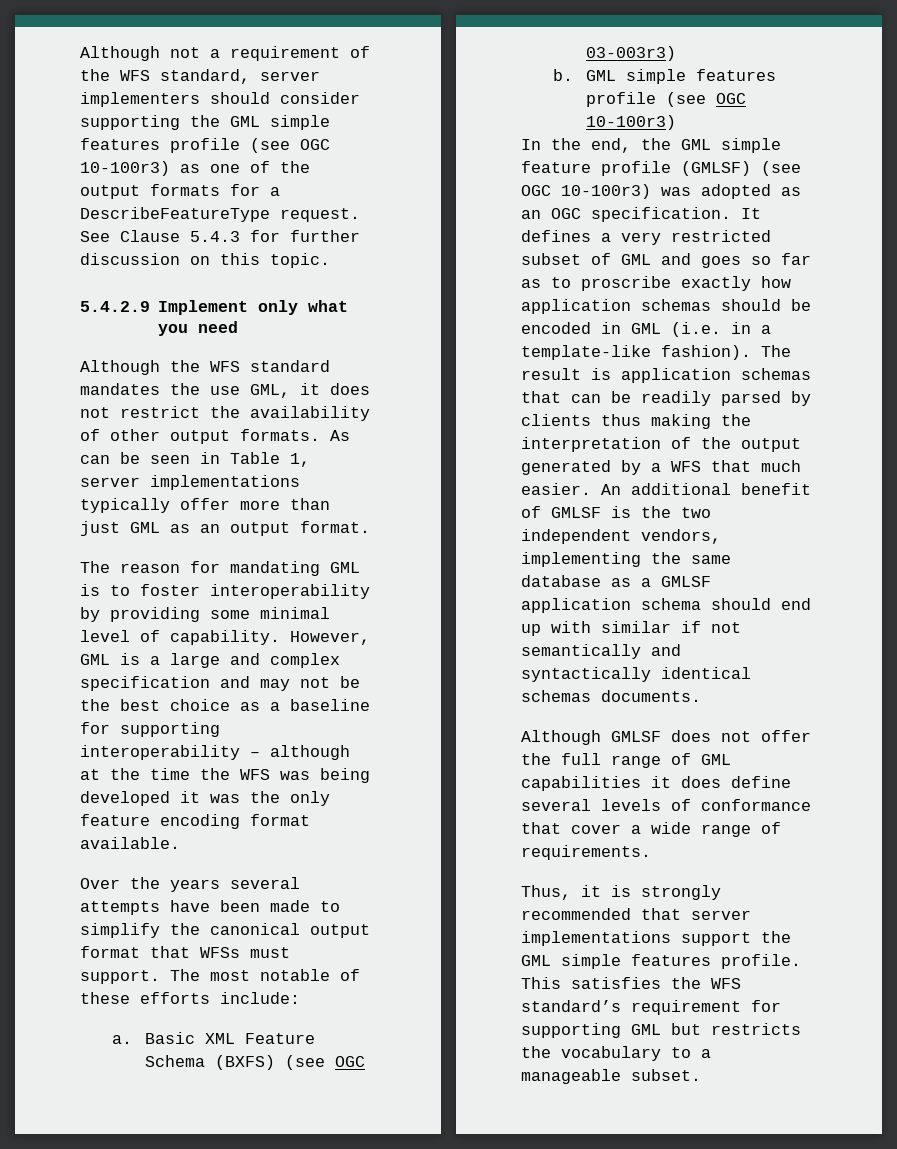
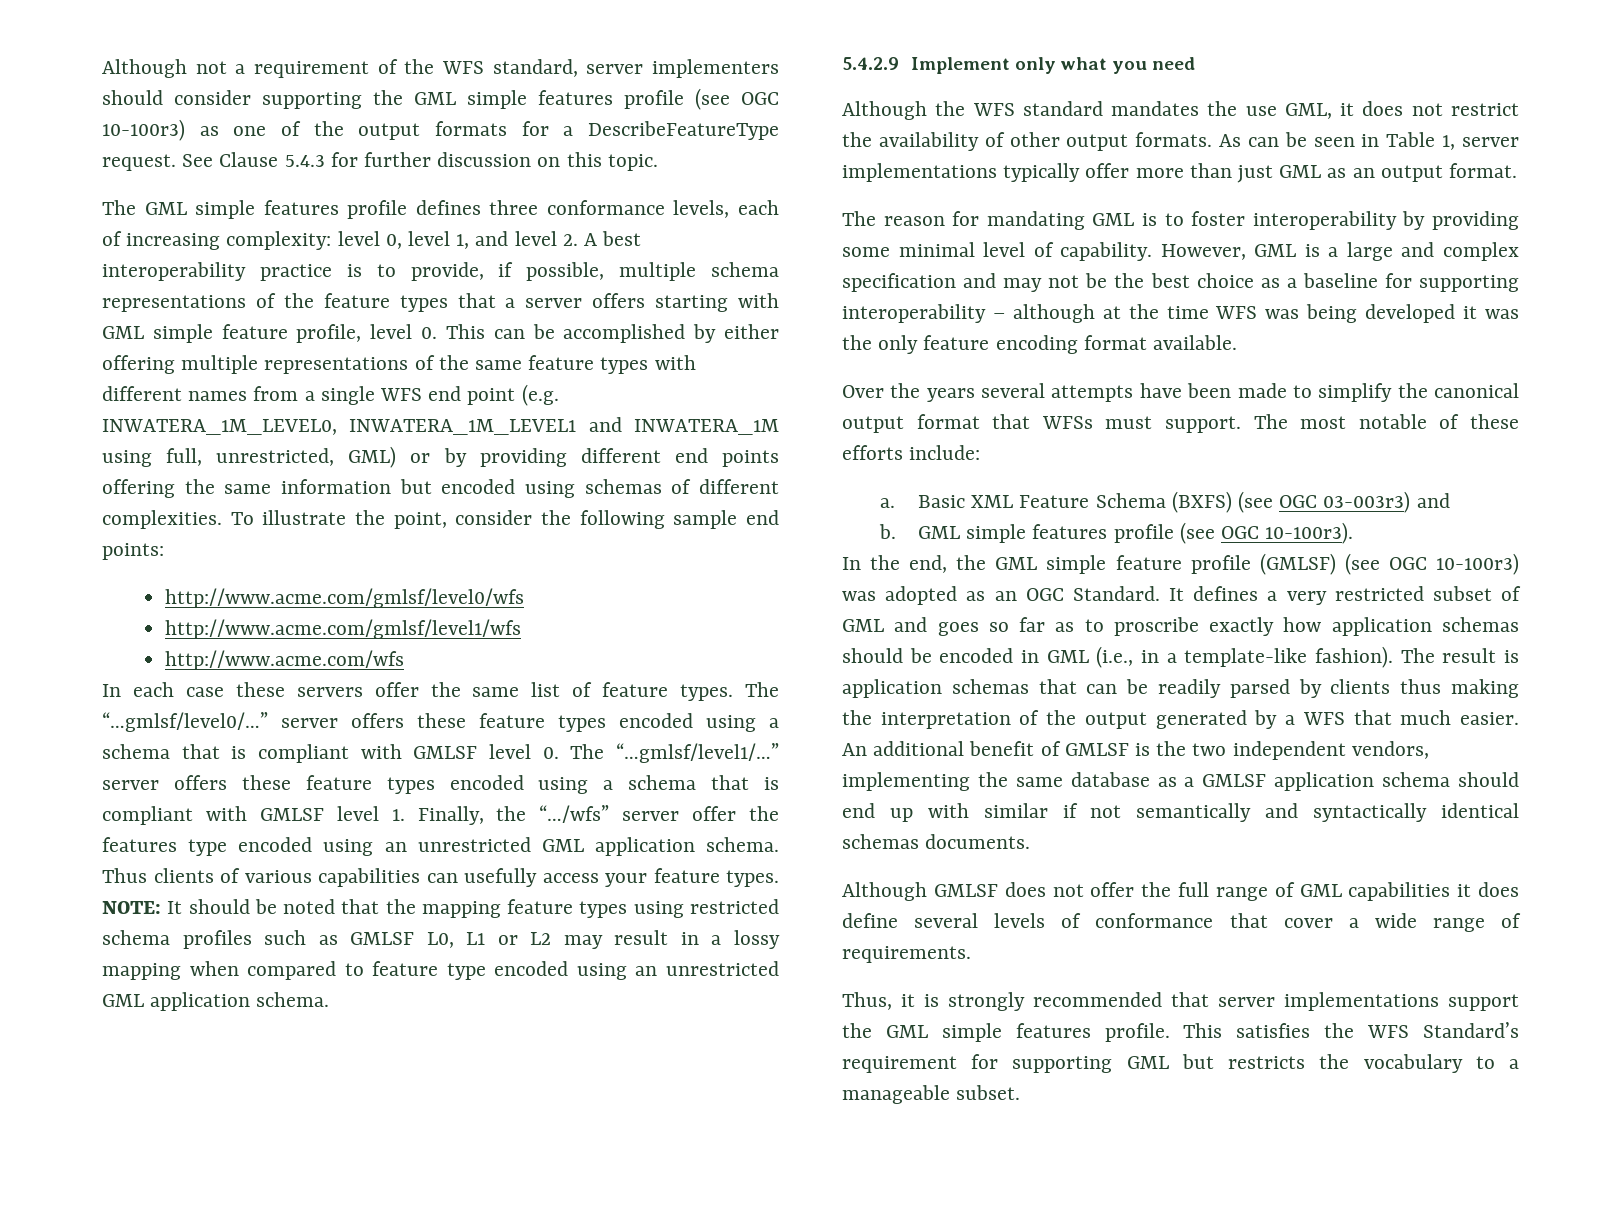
(330, 260) none -> [102,200,779,219] [102,231,642,250] [102,262,779,281] [102,293,779,312] [102,324,779,343] [102,355,696,374] [102,384,559,406] [102,417,780,435] [102,446,779,468] [102,479,779,498] [102,510,779,529] [102,543,164,560] [165,588,525,608] [165,619,522,639] [165,650,405,670] [102,682,779,701] [102,712,779,732] [102,743,780,763] [102,775,779,794] [102,805,779,825] [102,837,779,856] [102,868,779,887] [102,899,779,918] [102,930,781,949] [102,961,779,980] [102,992,330,1011] // The GML simple features profile defines three conformance levels, each of increasing complexity: level 0, level 1, and level 2. A best interoperability practice is to provide, if possible, multiple schema representations of the feature types that a server offers starting with GML simple feature profile, level 0. This can be accomplished by either offering multiple representations of the same feature types with different names from a single WFS end point (e.g. INWATERA_1M_LEVEL0, INWATERA_1M_LEVEL1 and INWATERA_1M using full, unrestricted, GML) or by providing different end points offering the same information but encoded using schemas of different complexities. To illustrate the point, consider the following sample end points: // http://www.acme.com/gmlsf/level0/wfs // http://www.acme.com/gmlsf/level1/wfs // http://www.acme.com/wfs // In each case these servers offer the same list of feature types. The “…gmlsf/level0/…” server offers these feature types encoded using a schema that is compliant with GMLSF level 0. The “…gmlsf/level1/…” server offers these feature types encoded using a schema that is compliant with GMLSF level 1. Finally, the “…/wfs” server offer the features type encoded using an unrestricted GML application schema. Thus clients of various capabilities can usefully access your feature types. NOTE: It should be noted that the mapping feature types using restricted schema profiles such as GMLSF L0, L1 or L2 may result in a lossy mapping when compared to feature type encoded using an unrestricted GML application schema.
[200,768,230,780] the -> (1209, 312) none
(676, 53) none -> [1416,493,1450,508] and
[585,115,676,130] 10-100r3) -> [1265,522,1354,544] 10-100r3).
[591,207,731,222] specification. -> [1072,586,1160,601] Standard.
[671,322,721,337] (i.e. -> [1096,646,1134,668] (i.e.,
[521,1000,621,1012] standard’s -> [1423,1022,1519,1038] Standard’s

